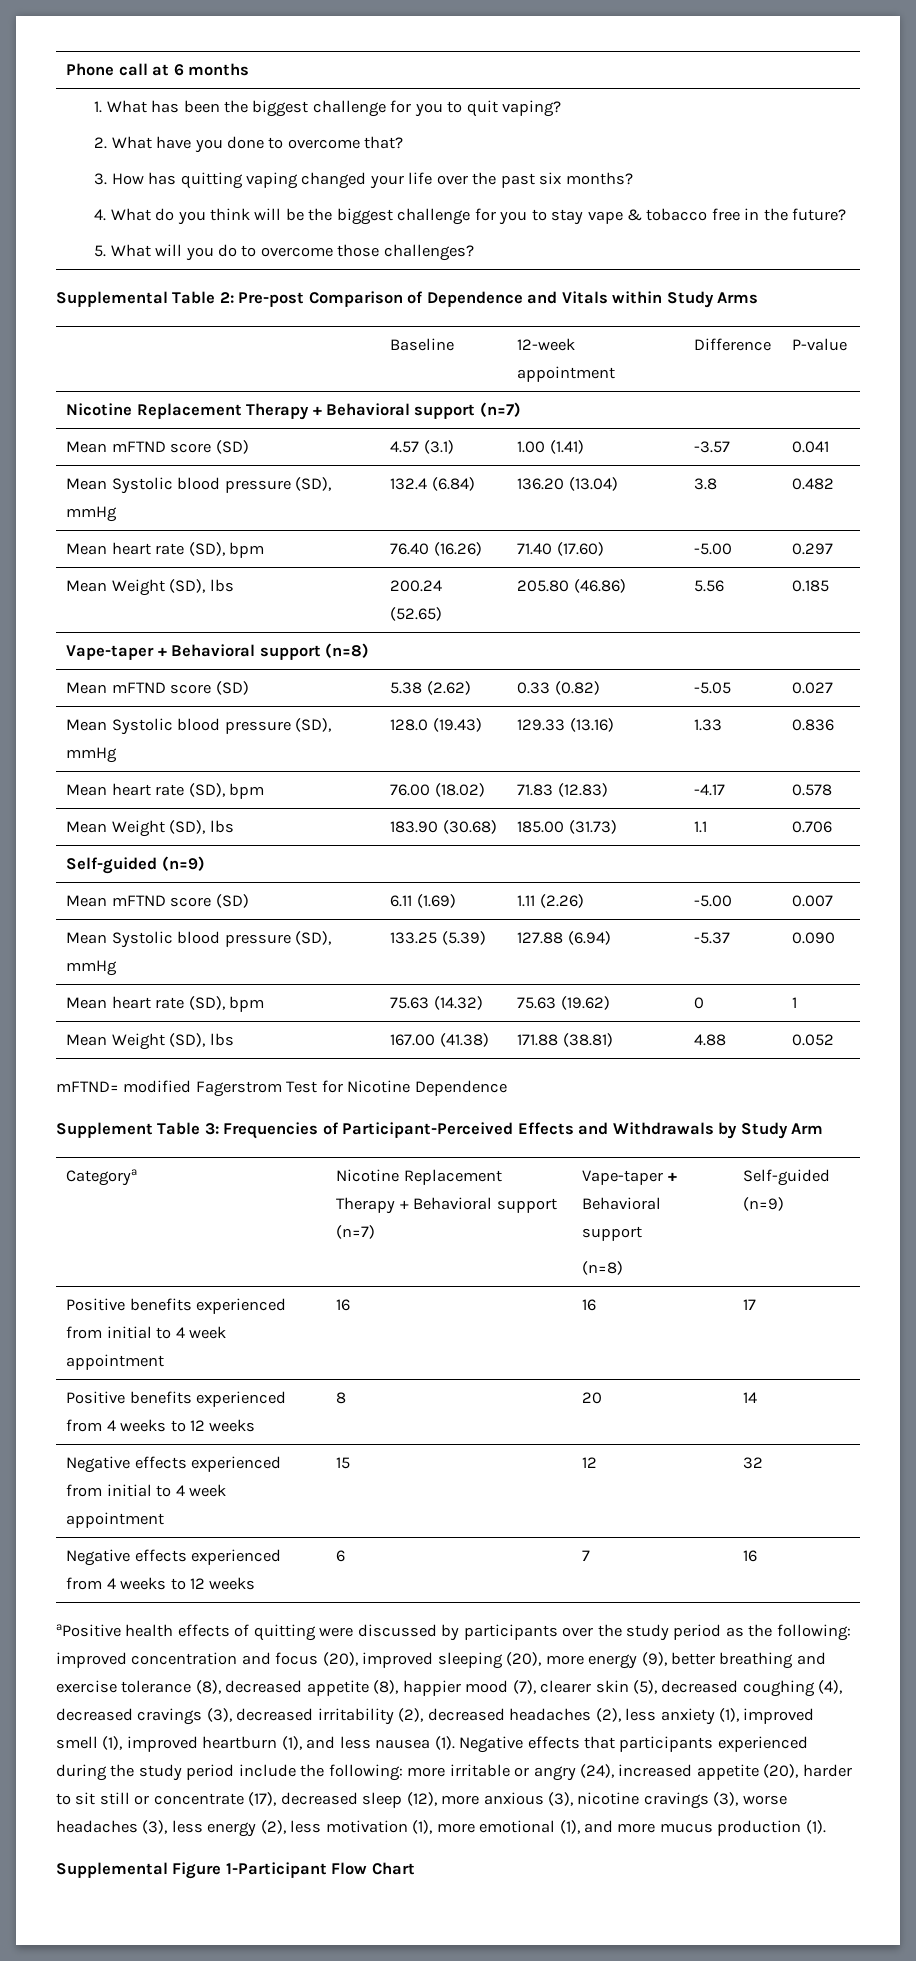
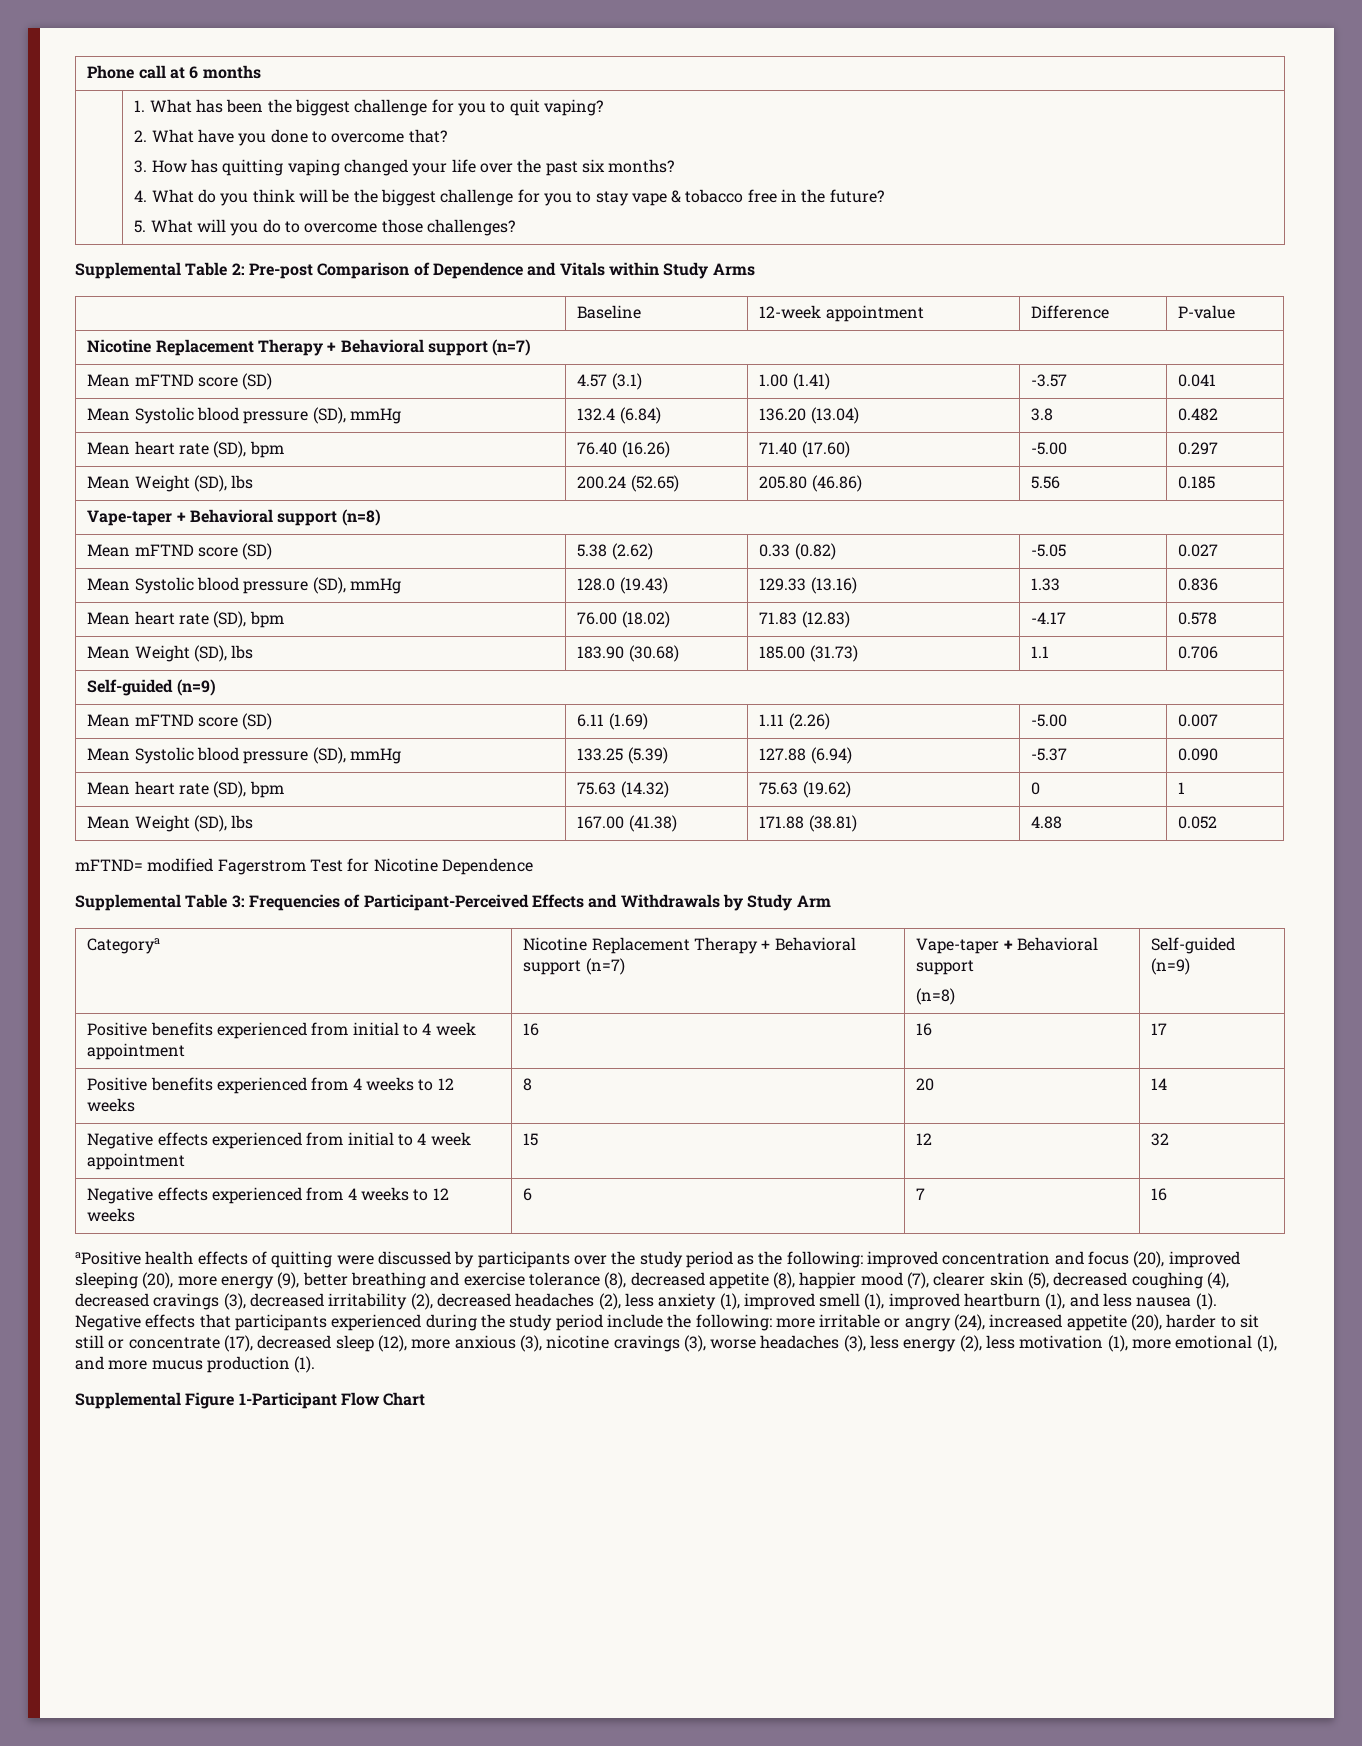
[56,1122,153,1138] Supplement -> [75,894,181,911] Supplemental

